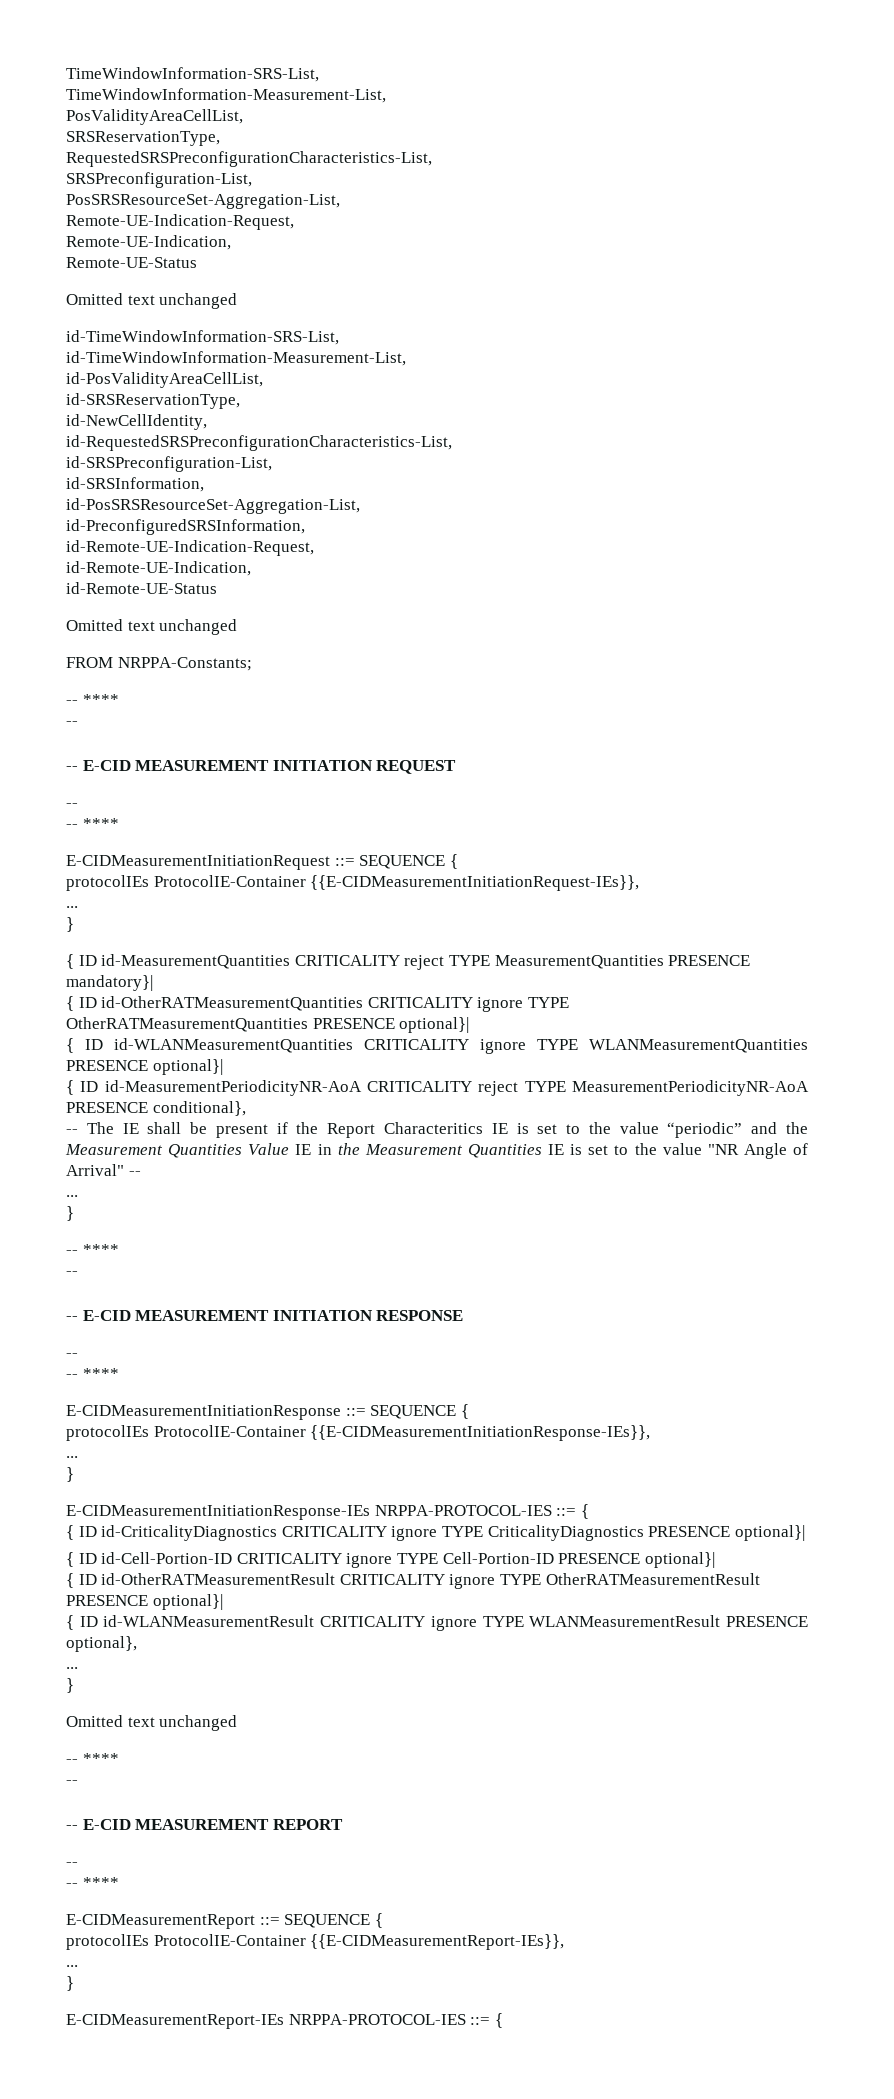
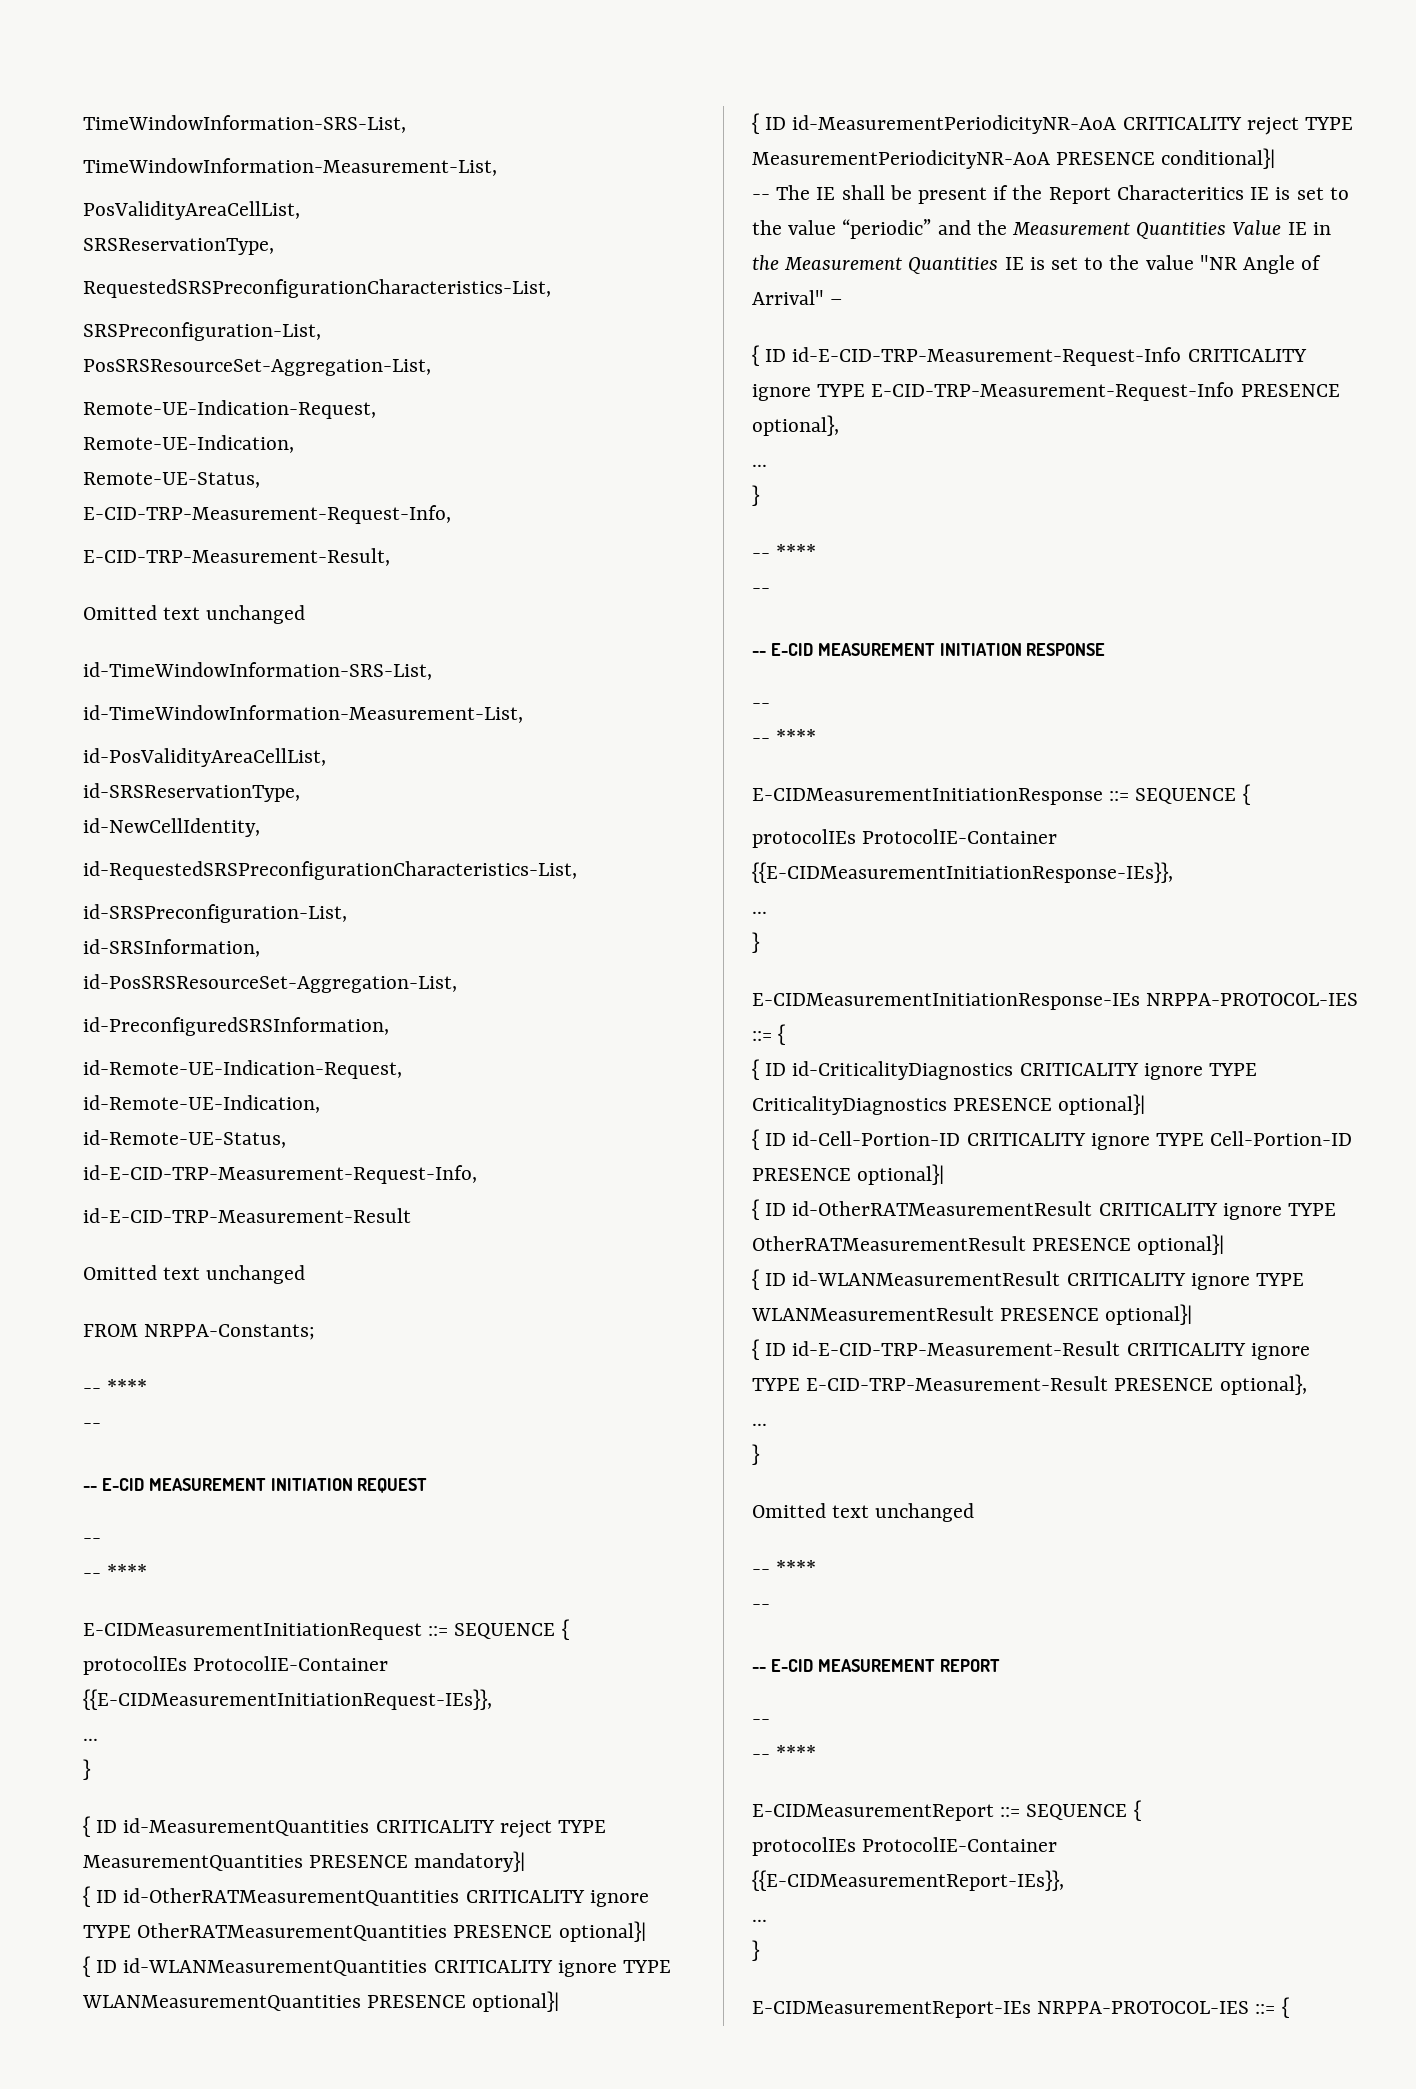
[66,257,197,268] Remote-UE-Status -> [83,472,260,488] [83,505,451,524] [83,548,390,566] Remote-UE-Status, // E-CID-TRP-Measurement-Request-Info, // E-CID-TRP-Measurement-Result,
[66,582,217,594] id-Remote-UE-Status -> [83,1130,286,1148] [83,1165,477,1184] [83,1208,411,1223] id-Remote-UE-Status, // id-E-CID-TRP-Measurement-Request-Info, // id-E-CID-TRP-Measurement-Result
[152,1101,246,1116] conditional}, -> [1161,148,1276,169] conditional}|
[128,1171,141,1176] -- -> [830,299,843,305] [752,345,1307,366] [752,382,1340,401] [752,415,839,436] – // { ID id-E-CID-TRP-Measurement-Request-Info CRITICALITY ignore TYPE E-CID-TRP-Measurement-Request-Info PRESENCE optional},
(808, 1621) none -> [1105,1304,1193,1325] [752,1339,1310,1360] [752,1376,1214,1391] optional}| // { ID id-E-CID-TRP-Measurement-Result CRITICALITY ignore TYPE E-CID-TRP-Measurement-Result PRESENCE

